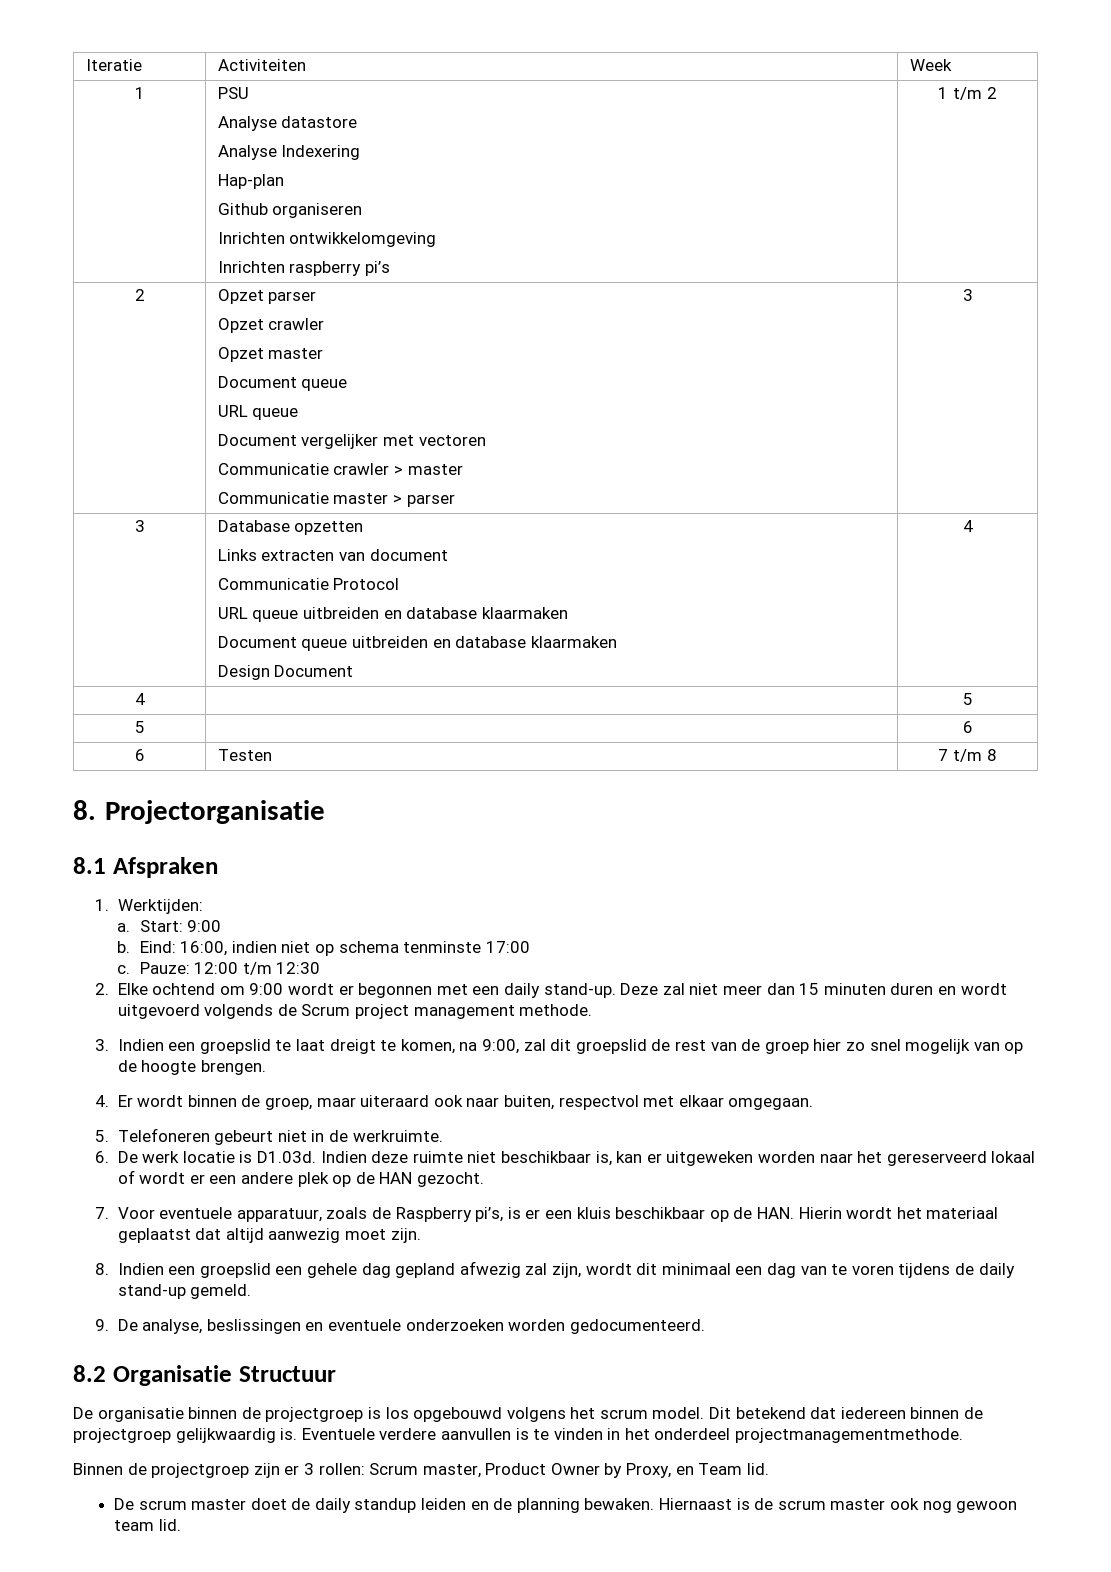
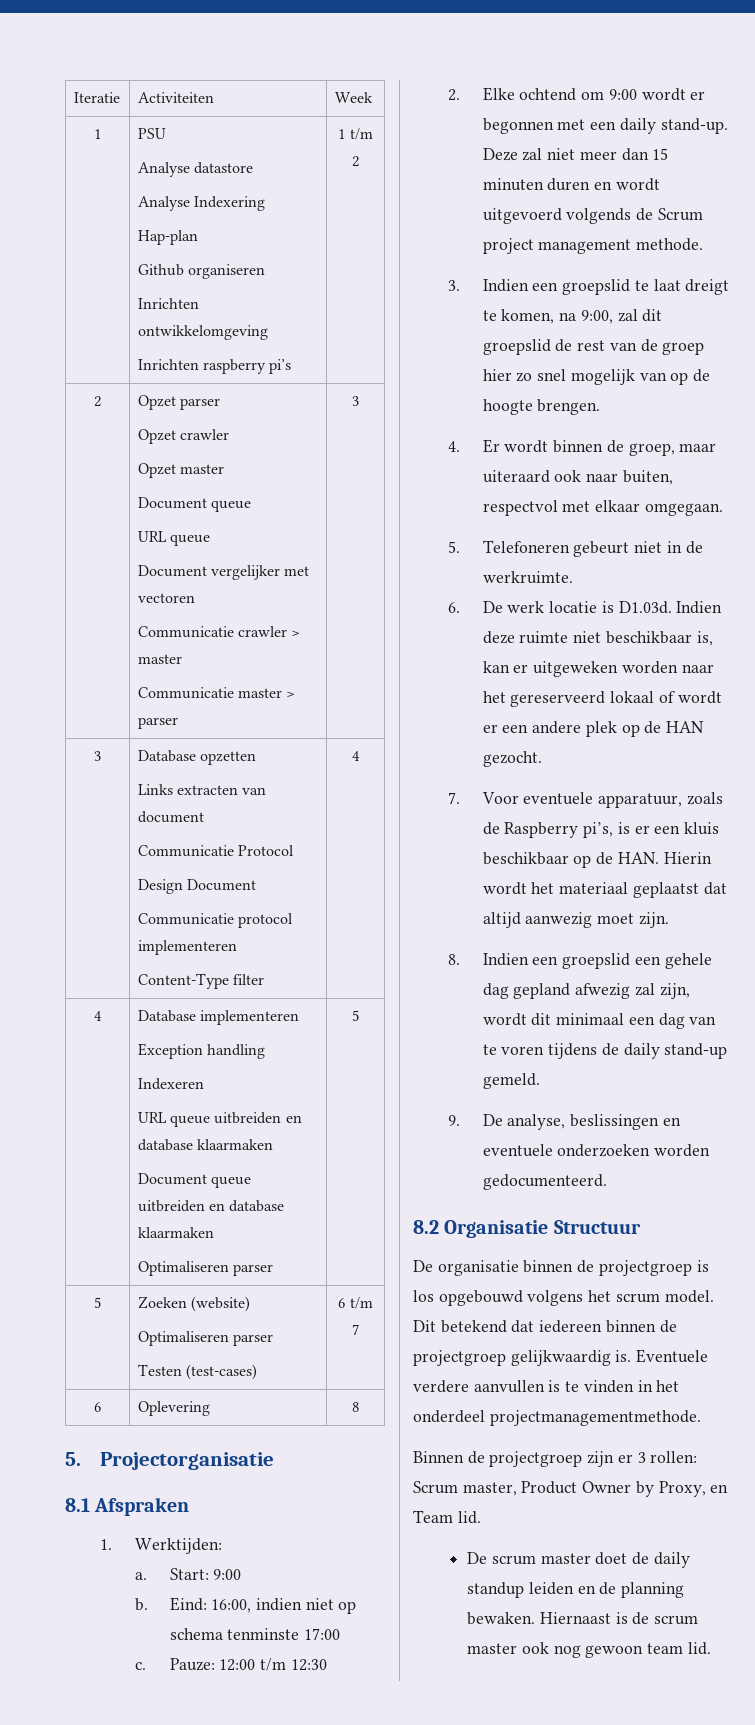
(400, 584) none -> [137,879,257,894] [137,913,294,928] [137,940,237,955] [137,973,265,989] [352,751,360,761] [94,1011,102,1021] [137,1010,300,1025] [137,1043,266,1059] [137,1078,204,1090] // Design Document // Communicatie protocol implementeren // Content-Type filter | 4 // 4 | Database implementeren // Exception handling // Indexeren
[217,665,354,680] [962,520,973,532] [134,693,145,705] [962,693,973,705] [134,721,145,733] [962,721,973,733] Design Document | 4 // 4 | | 5 // 5 | | 6 -> [137,1261,274,1276] [352,1010,359,1021] [94,1297,101,1308] [137,1296,251,1312] [137,1331,274,1346] [137,1364,258,1380] [338,1297,373,1309] [352,1324,359,1335] Optimaliseren parser | 5 // 5 | Zoeken (website) // Optimaliseren parser // Testen (test-cases) | 6 t/m 7
[217,749,272,761] [938,749,982,762] Testen | 7 t/m -> [137,1401,210,1416] Oplevering |
[73,800,96,820] 8. -> [65,1452,81,1466] 5.

